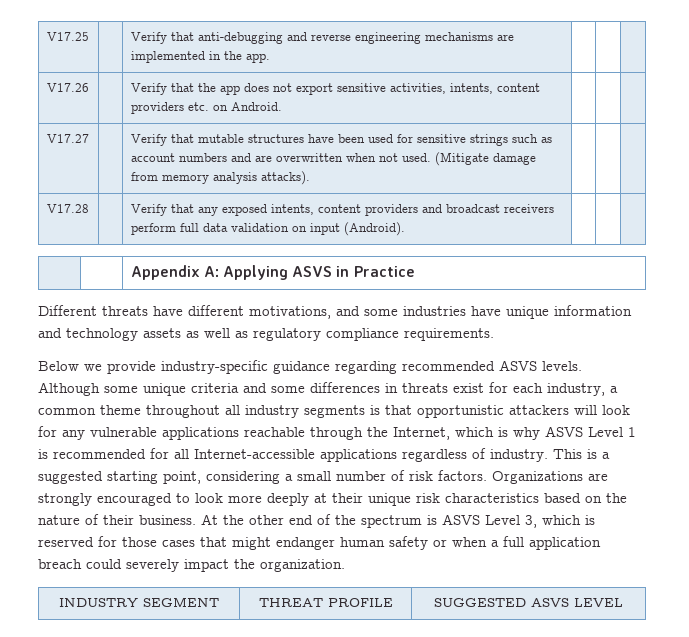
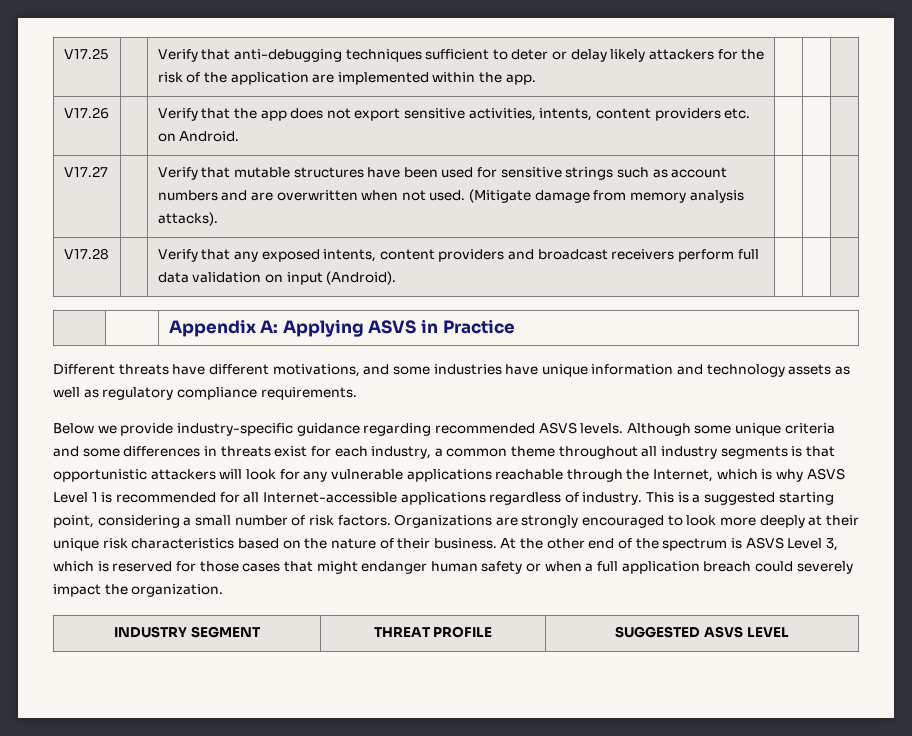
[286,32,493,44] and reverse engineering mechanisms -> [345,49,765,62] [157,72,309,85] techniques sufficient to deter or delay likely attackers for the risk of the application
[208,51,221,60] in -> [432,72,476,83] within

